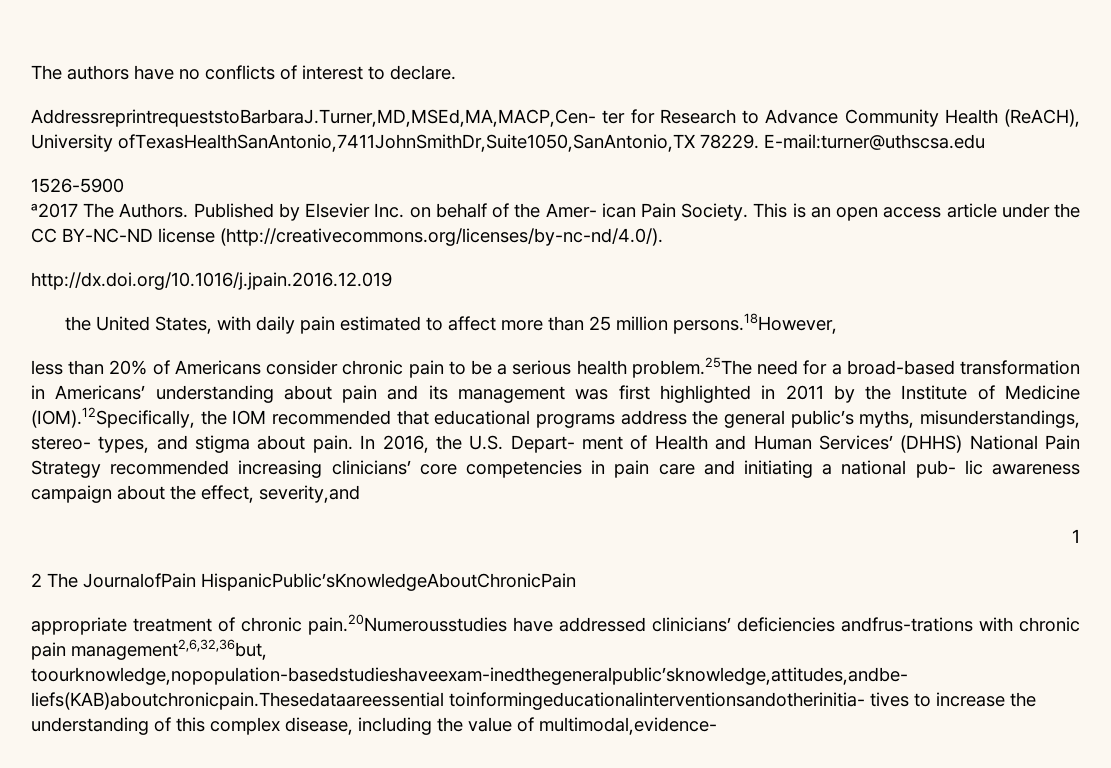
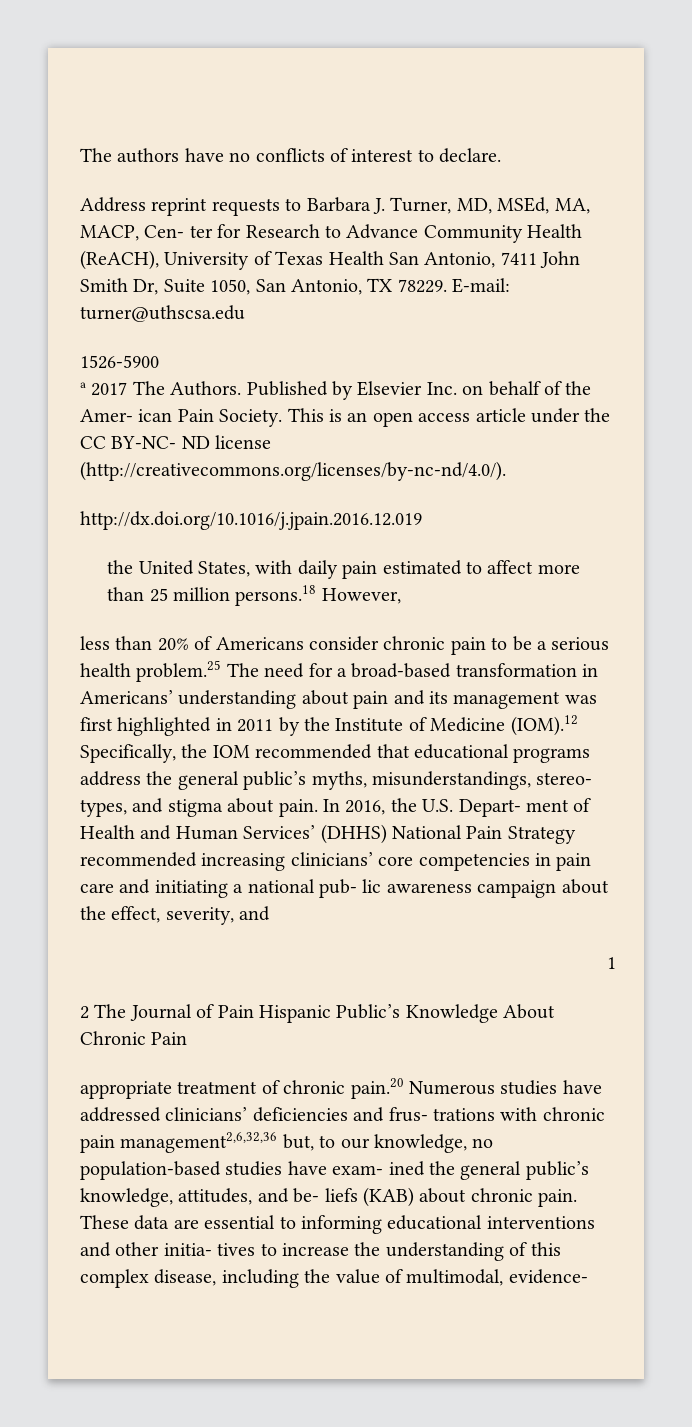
[31,109,596,127] AddressreprintrequeststoBarbaraJ.Turner,MD,MSEd,MA,MACP,Cen- -> [80,197,590,216] [80,225,185,241] Address reprint requests to Barbara J. Turner, MD, MSEd, MA, MACP, Cen-
[118,134,985,152] ofTexasHealthSanAntonio,7411JohnSmithDr,Suite1050,SanAntonio,TX 78229. E-mail:turner@uthscsa.edu -> [253,251,581,268] [80,278,511,295] [80,305,245,322] of Texas Health San Antonio, 7411 John Smith Dr, Suite 1050, San Antonio, TX 78229. E-mail: turner@uthscsa.edu
[31,203,78,218] ª2017 -> [80,382,128,396] ª 2017
[62,228,153,243] BY-NC-ND -> [111,436,210,449] BY-NC- ND
[672,313,837,334] persons.18However, -> [235,585,401,606] persons.18 However,
[631,357,752,378] problem.25The -> [136,660,259,682] problem.25 The
[31,407,195,428] (IOM).12Specifically, -> [510,715,578,736] [80,744,176,763] (IOM).12 Specifically,
[259,485,360,503] severity,and -> [165,906,271,925] severity, and
[83,573,576,591] JournalofPain HispanicPublic’sKnowledgeAboutChronicPain -> [129,1004,556,1023] [80,1031,188,1045] Journal of Pain Hispanic Public’s Knowledge About Chronic Pain
[308,614,507,635] pain.20Numerousstudies -> [350,1078,558,1099] pain.20 Numerous studies
[841,617,1080,632] [31,639,267,660] [31,667,908,685] [31,692,865,710] andfrus-trations with chronic pain management2,6,32,36but, toourknowledge,nopopulation-basedstudieshaveexam-inedthegeneralpublic’sknowledge,attitudes,andbe- liefs(KAB)aboutchronicpain.Thesedataareessential toinformingeducationalinterventionsandotherinitia- -> [353,1107,605,1122] [80,1132,494,1153] [80,1161,589,1180] [80,1187,578,1207] [80,1215,595,1234] [80,1242,212,1257] and frus- trations with chronic pain management2,6,32,36 but, to our knowledge, no population-based studies have exam- ined the general public’s knowledge, attitudes, and be- liefs (KAB) about chronic pain. These data are essential to informing educational interventions and other initia-
[539,717,717,735] multimodal,evidence- -> [406,1269,588,1286] multimodal, evidence-

